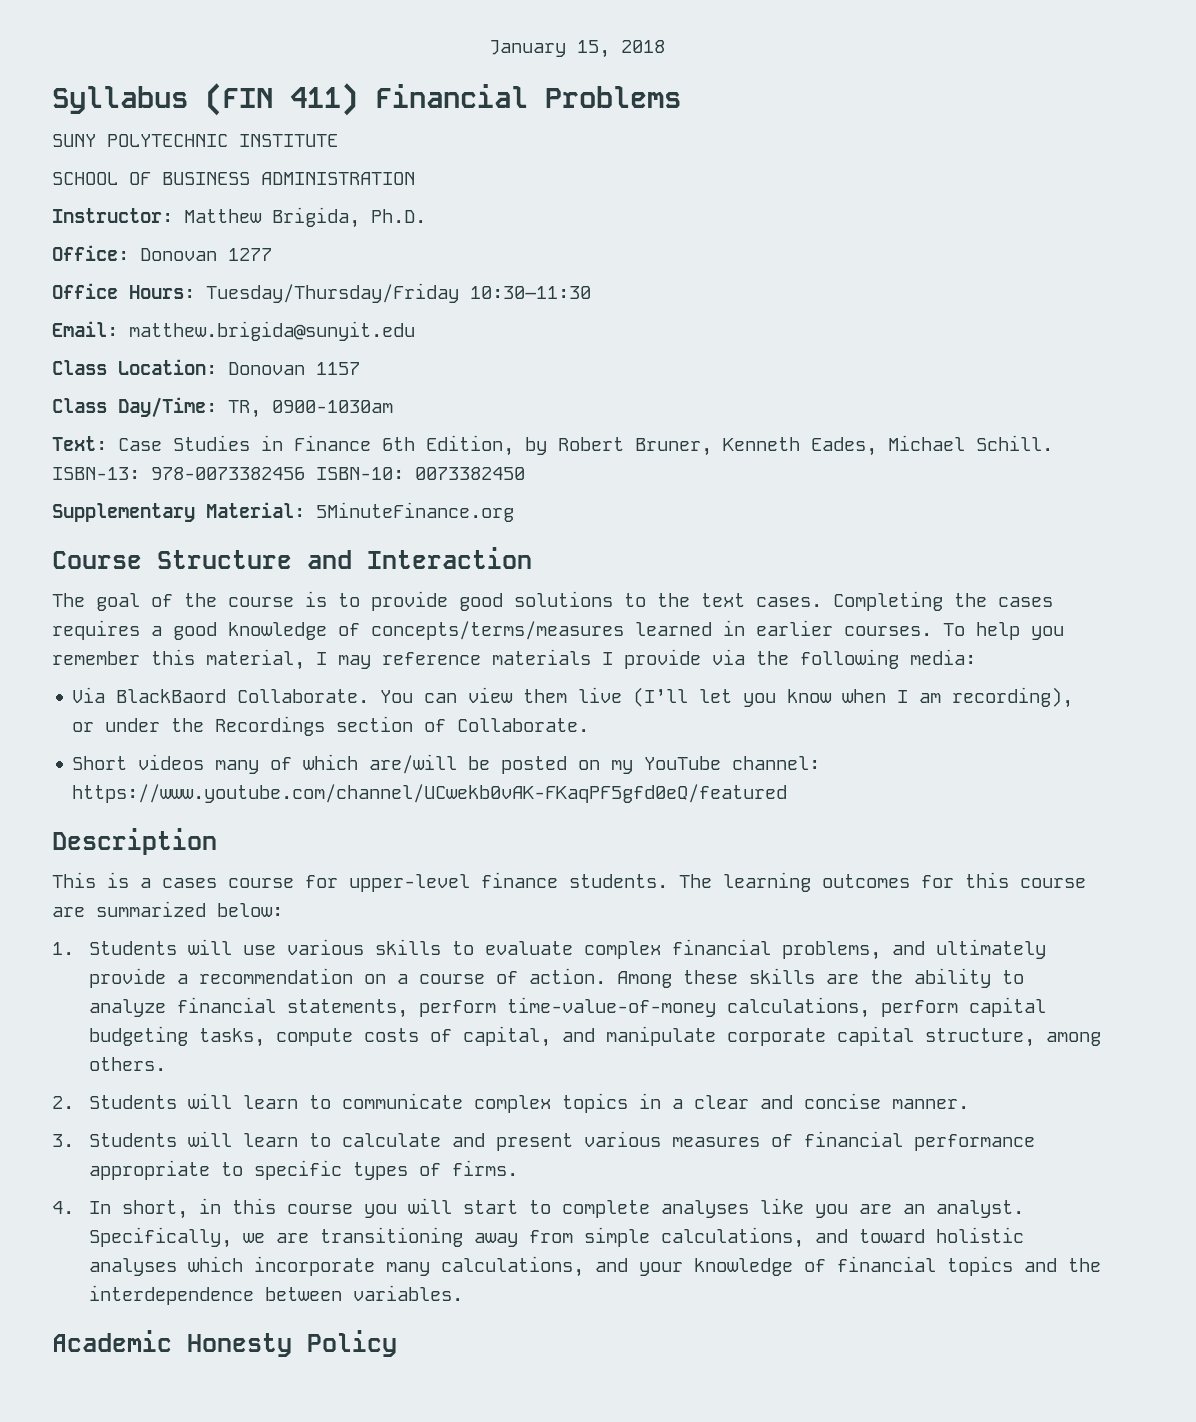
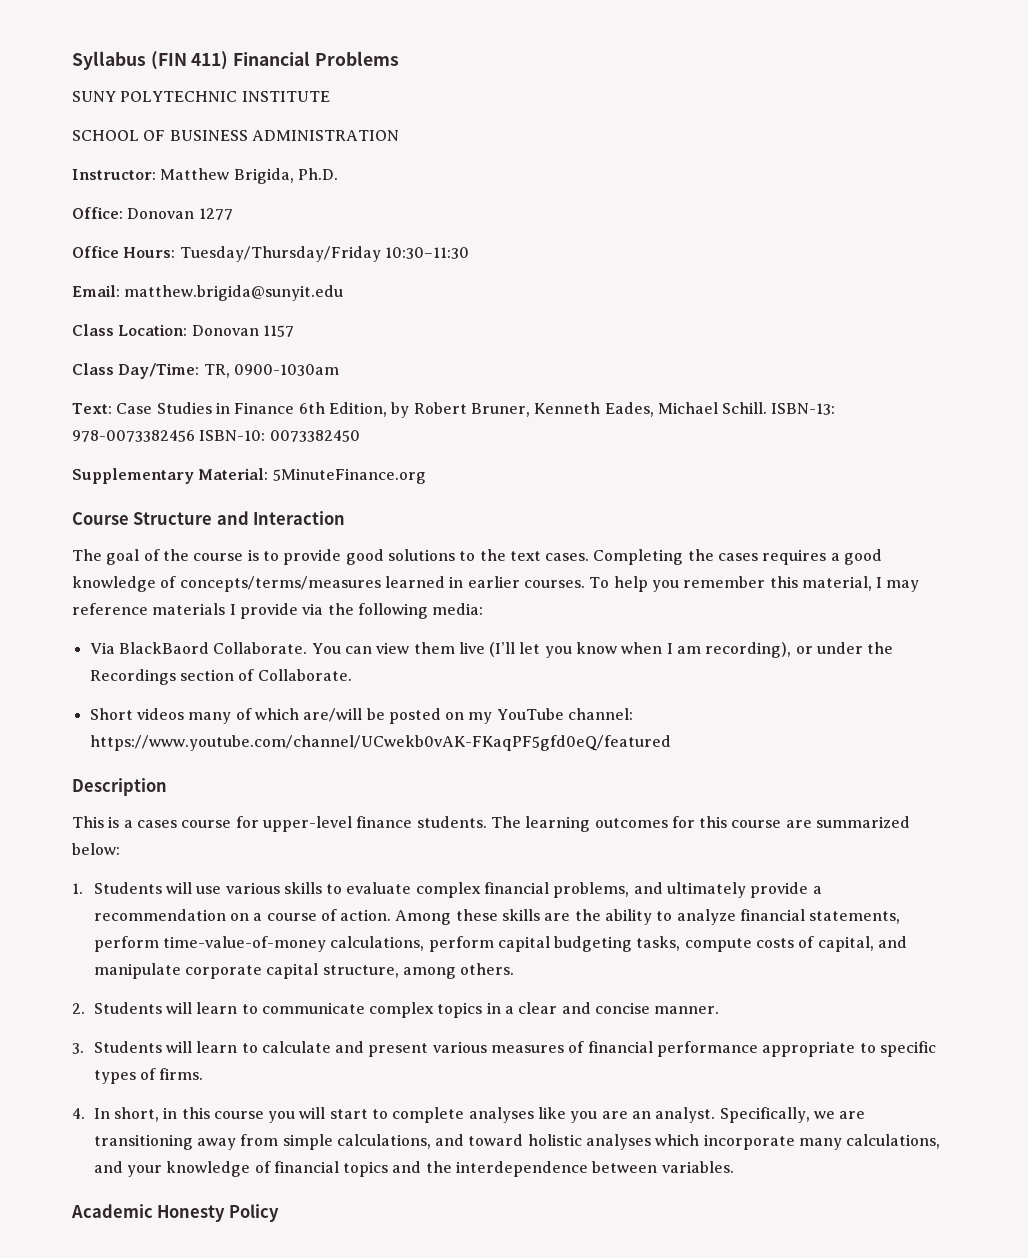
[488,40,665,58] January 15, 2018 // -> (72, 60) none

